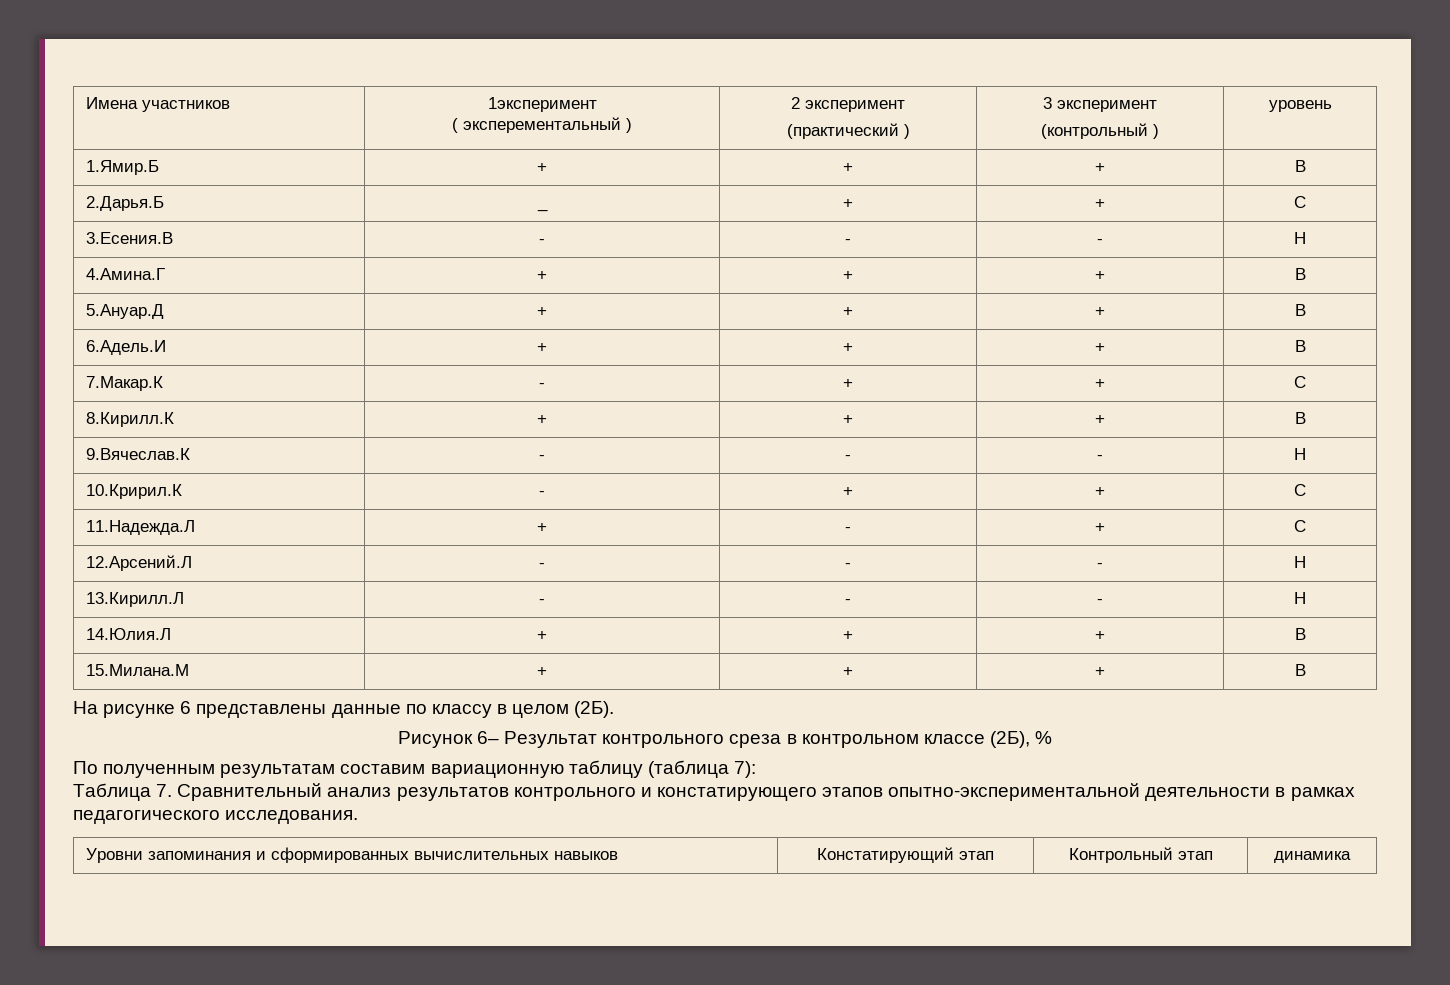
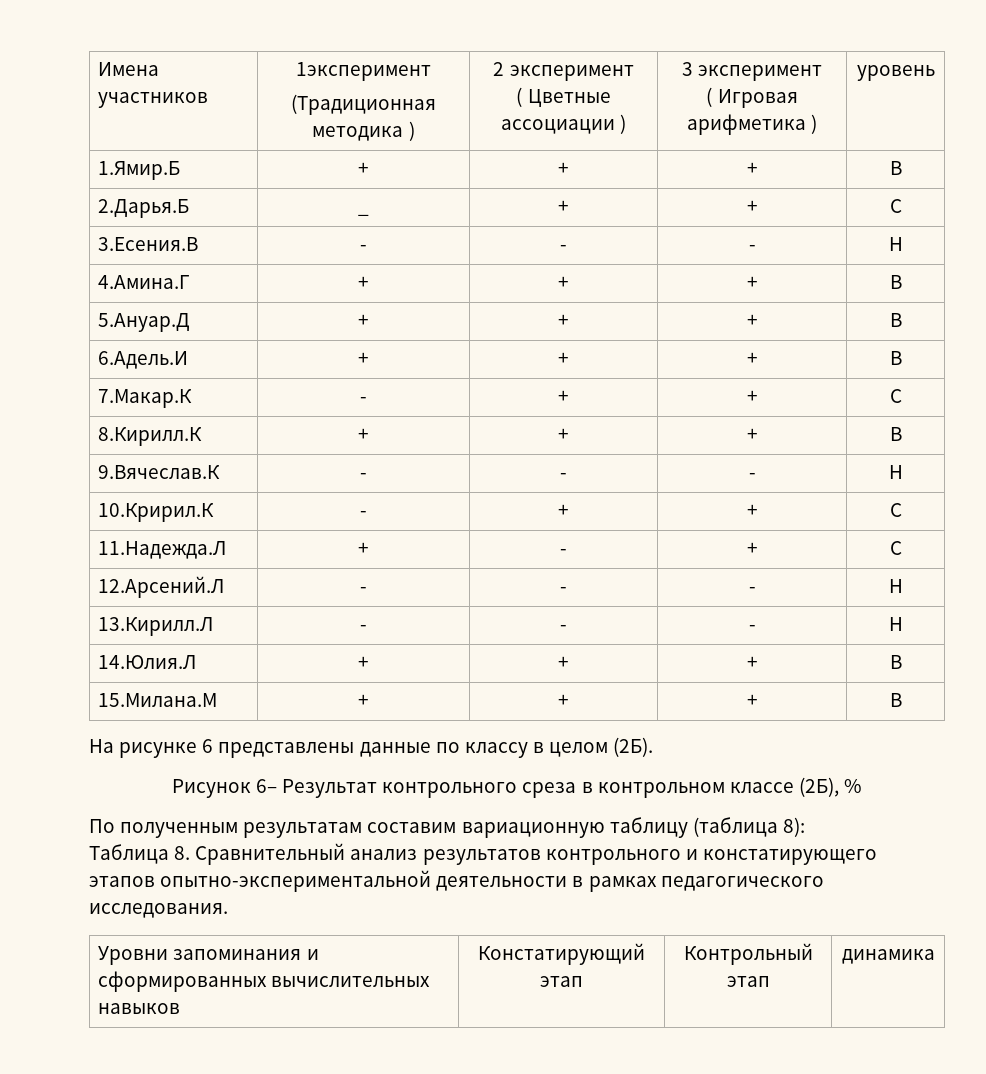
[452,117,621,133] ( эксперементальный -> [291,94,436,115] [312,126,404,141] (Традиционная методика
[786,123,899,139] (практический -> [516,87,611,107] [500,119,615,134] ( Цветные ассоциации
[1041,123,1148,139] (контрольный -> [706,87,798,108] [686,114,806,135] ( Игровая арифметика
[733,761,756,778] 7): -> [782,817,805,837] 8):
[156,784,173,797] 7. -> [174,846,191,860] 8.

